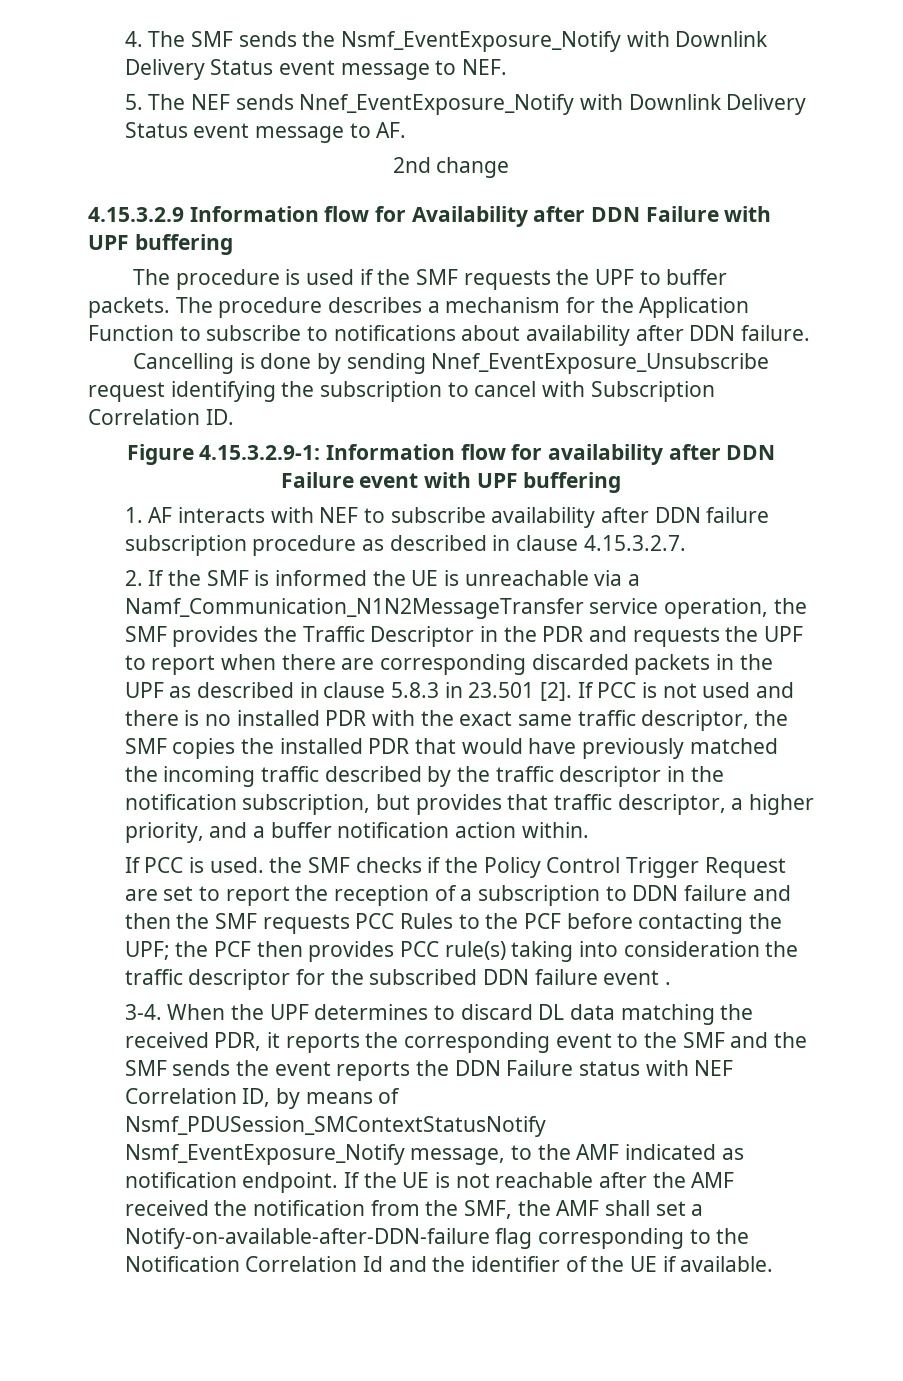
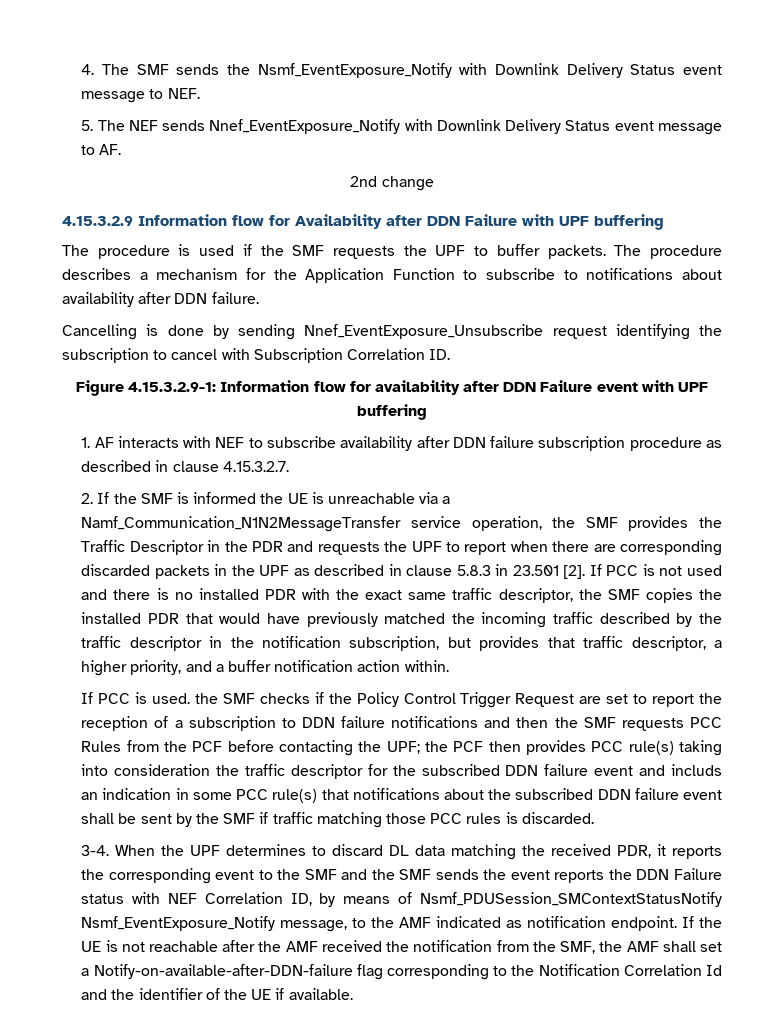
(747, 893) none -> [391,716,479,728] notifications
[458,914,480,929] to -> [126,740,159,752] from
[664,982,671,985] . -> [639,764,723,776] [81,788,722,803] [81,812,594,828] and includs an indication in some PCC rule(s) that notifications about the subscribed DDN failure event shall be sent by the SMF if traffic matching those PCC rules is discarded.

